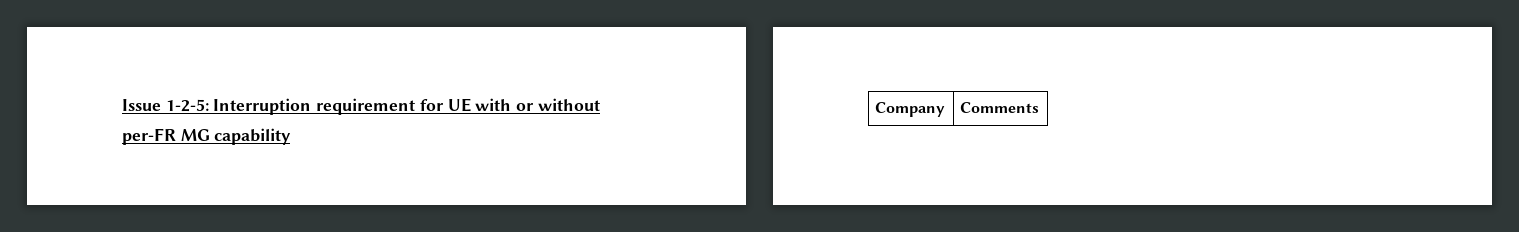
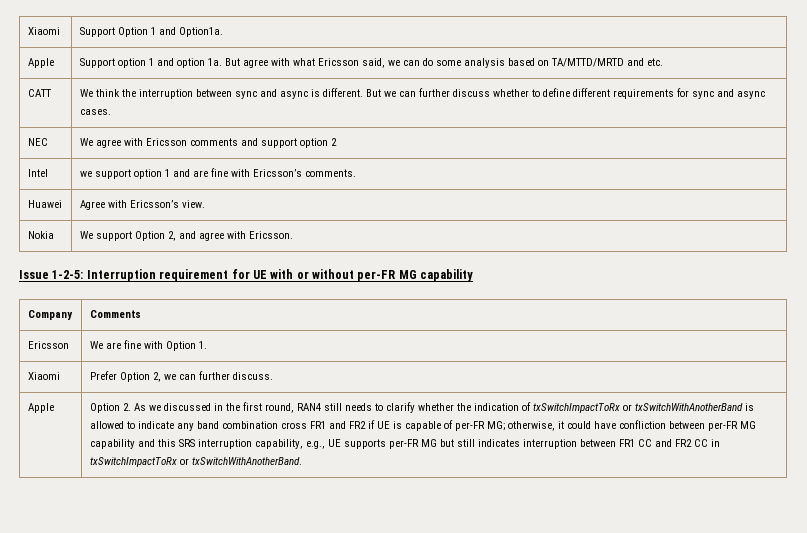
(122, 105) none -> [27,27,60,35] [79,27,223,37] [27,58,54,68] [79,58,663,68] [27,89,52,97] [79,88,765,99] [79,109,111,115] [27,138,48,146] [79,138,337,148] [27,169,48,177] [79,168,356,179] [27,200,62,208] [79,200,205,210] [27,231,54,239] [79,231,293,241] Xiaomi | Support Option 1 and Option1a. // Apple | Support option 1 and option 1a. But agree with what Ericsson said, we can do some analysis based on TA/MTTD/MRTD and etc. // CATT | We think the interruption between sync and async is different. But we can further discuss whether to define different requirements for sync and async cases. // NEC | We agree with Ericsson comments and support option 2 // Intel | we support option 1 and are fine with Ericsson’s comments. // Huawei | Agree with Ericsson’s view. // Nokia | We support Option 2, and agree with Ericsson. //
(1040, 107) none -> [27,341,69,349] [89,340,207,351] [27,372,60,380] [89,371,273,382] [27,403,54,413] [89,402,754,413] [89,420,756,431] [89,439,720,449] [89,457,302,467] // Ericsson | We are fine with Option 1. // Xiaomi | Prefer Option 2, we can further discuss. // Apple | Option 2. As we discussed in the first round, RAN4 still needs to clarify whether the indication of txSwitchImpactToRx or txSwitchWithAnotherBand is allowed to indicate any band combination cross FR1 and FR2 if UE is capable of per-FR MG; otherwise, it could have confliction between per-FR MG capability and this SRS interruption capability, e.g., UE supports per-FR MG but still indicates interruption between FR1 CC and FR2 CC in txSwitchImpactToRx or txSwitchWithAnotherBand.

